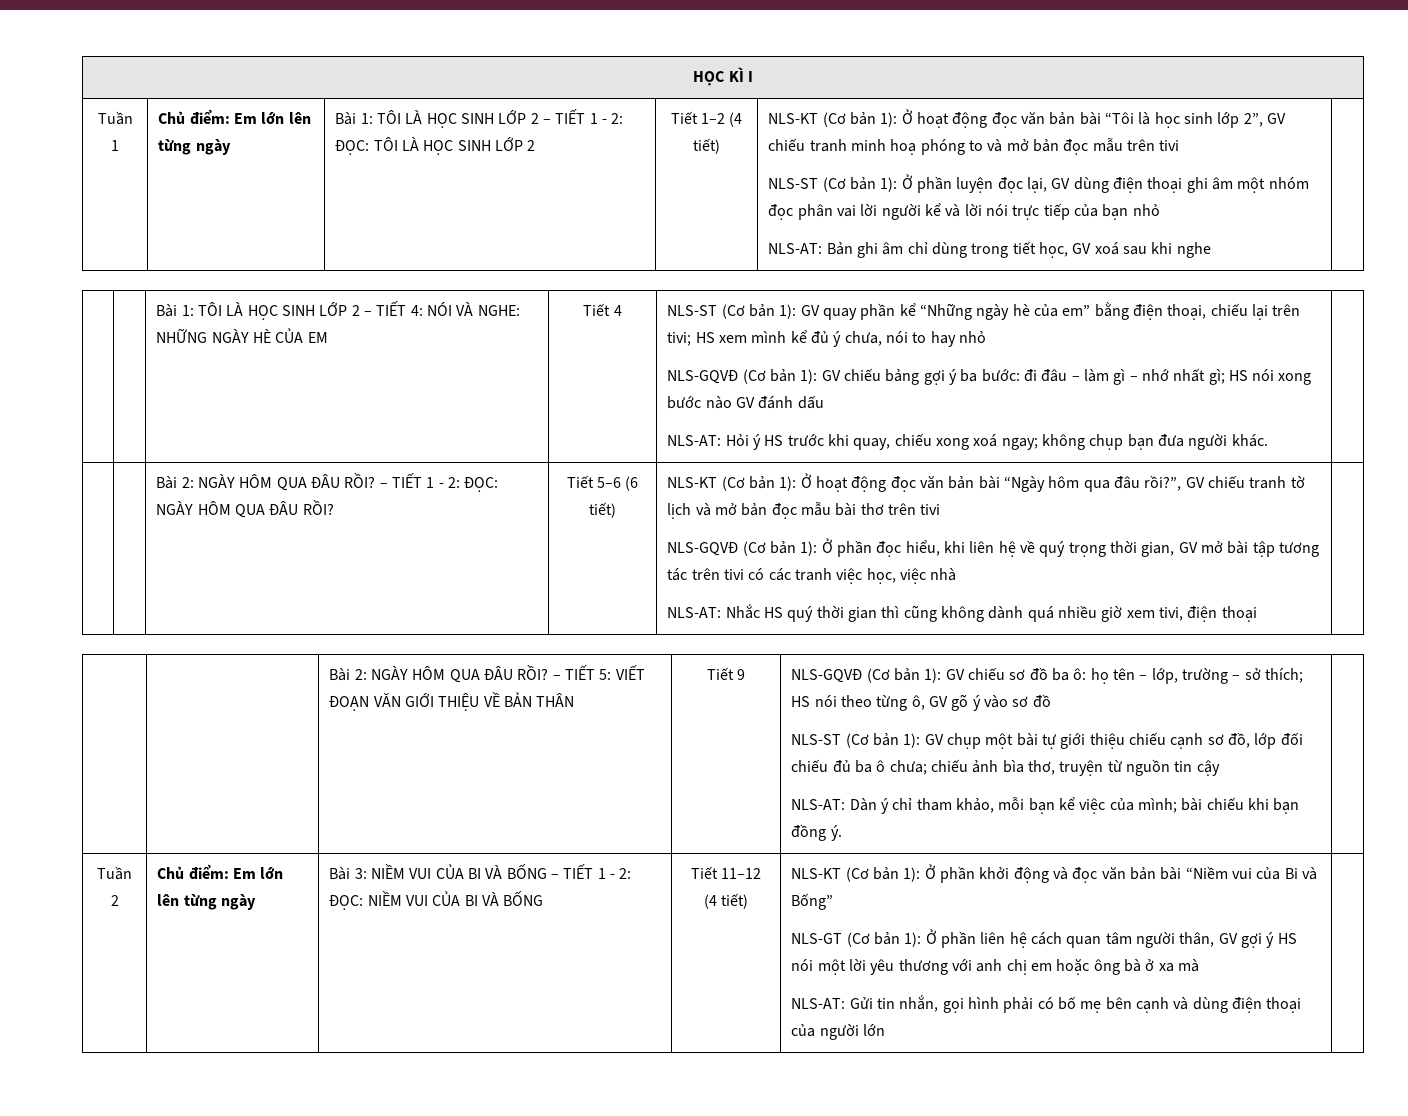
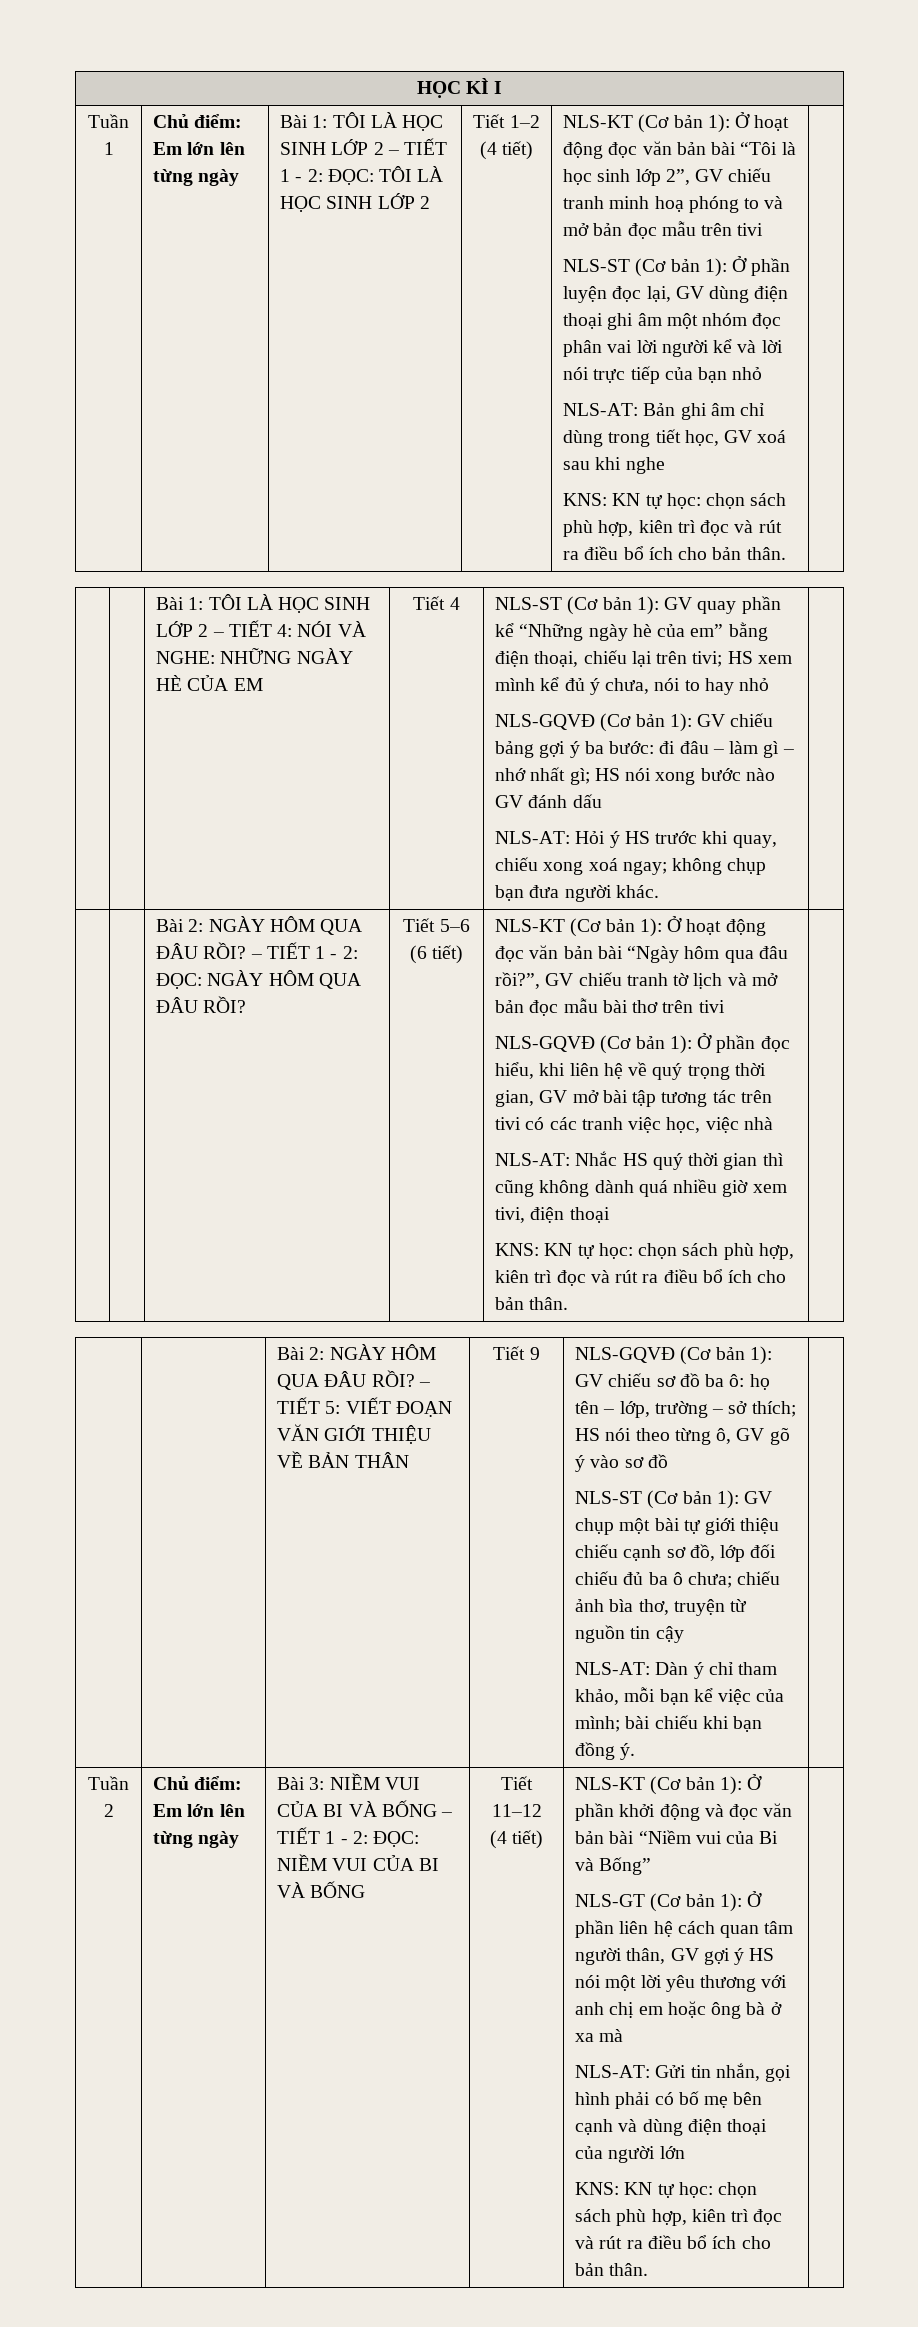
(1211, 250) none -> [562,493,787,509] [562,520,782,537] [562,546,786,560] // KNS: KN tự học: chọn sách phù hợp, kiên trì đọc và rút ra điều bổ ích cho bản thân.
(1257, 614) none -> [494,1243,794,1260] [494,1269,787,1286] [494,1297,569,1310] // KNS: KN tự học: chọn sách phù hợp, kiên trì đọc và rút ra điều bổ ích cho bản thân.
(886, 1030) none -> [574,2182,758,2198] [574,2209,783,2226] [574,2235,771,2249] [574,2263,649,2276] // KNS: KN tự học: chọn sách phù hợp, kiên trì đọc và rút ra điều bổ ích cho bản thân.

